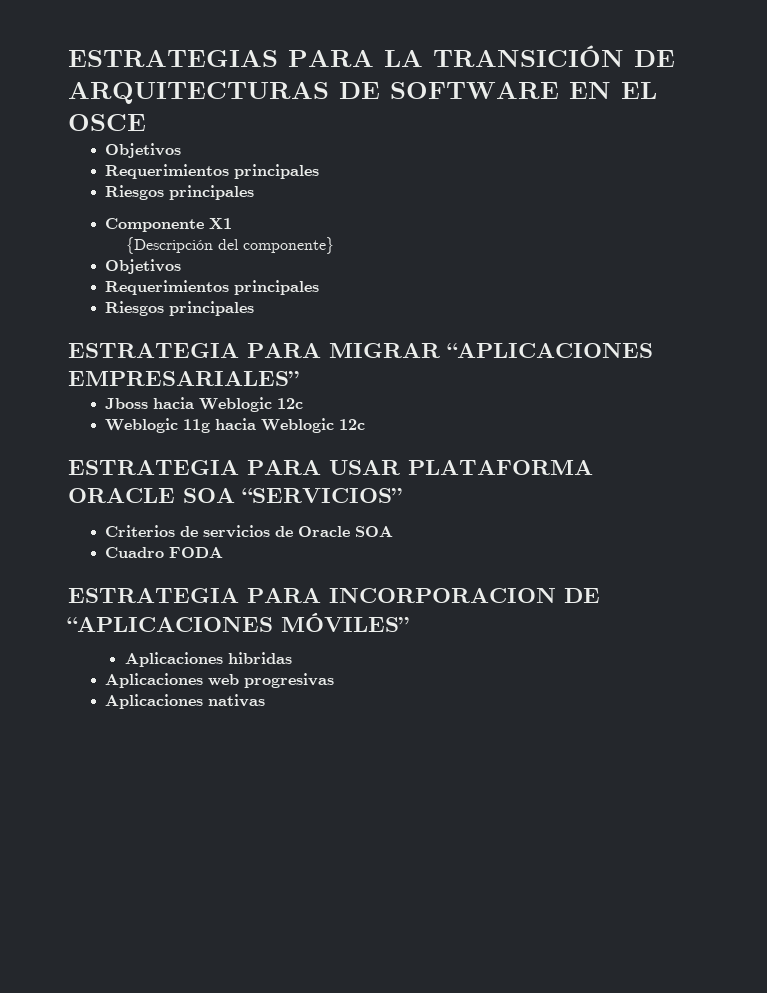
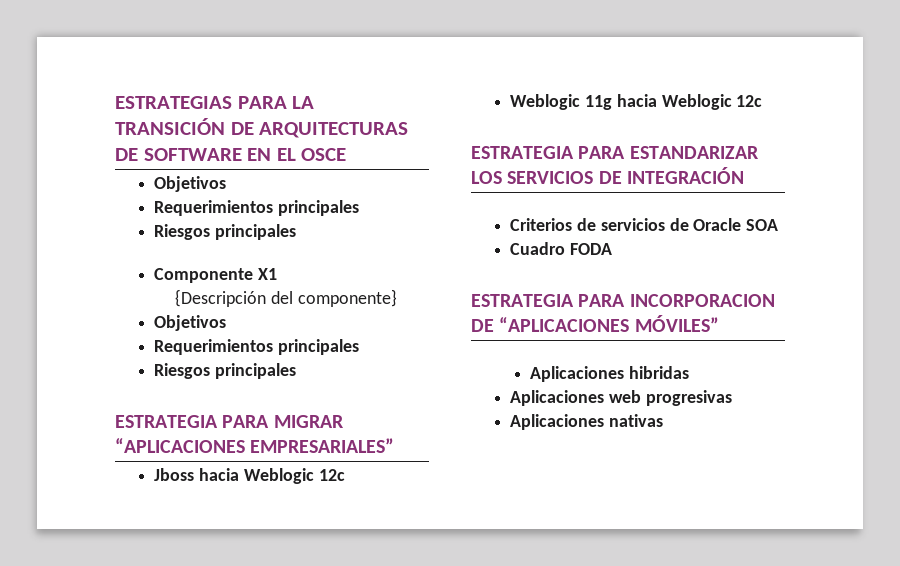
[329,460,593,475] [68,488,402,503] USAR PLATAFORMA ORACLE SOA “SERVICIOS” -> [629,146,759,159] [471,167,744,184] ESTANDARIZAR LOS SERVICIOS DE INTEGRACIÓN

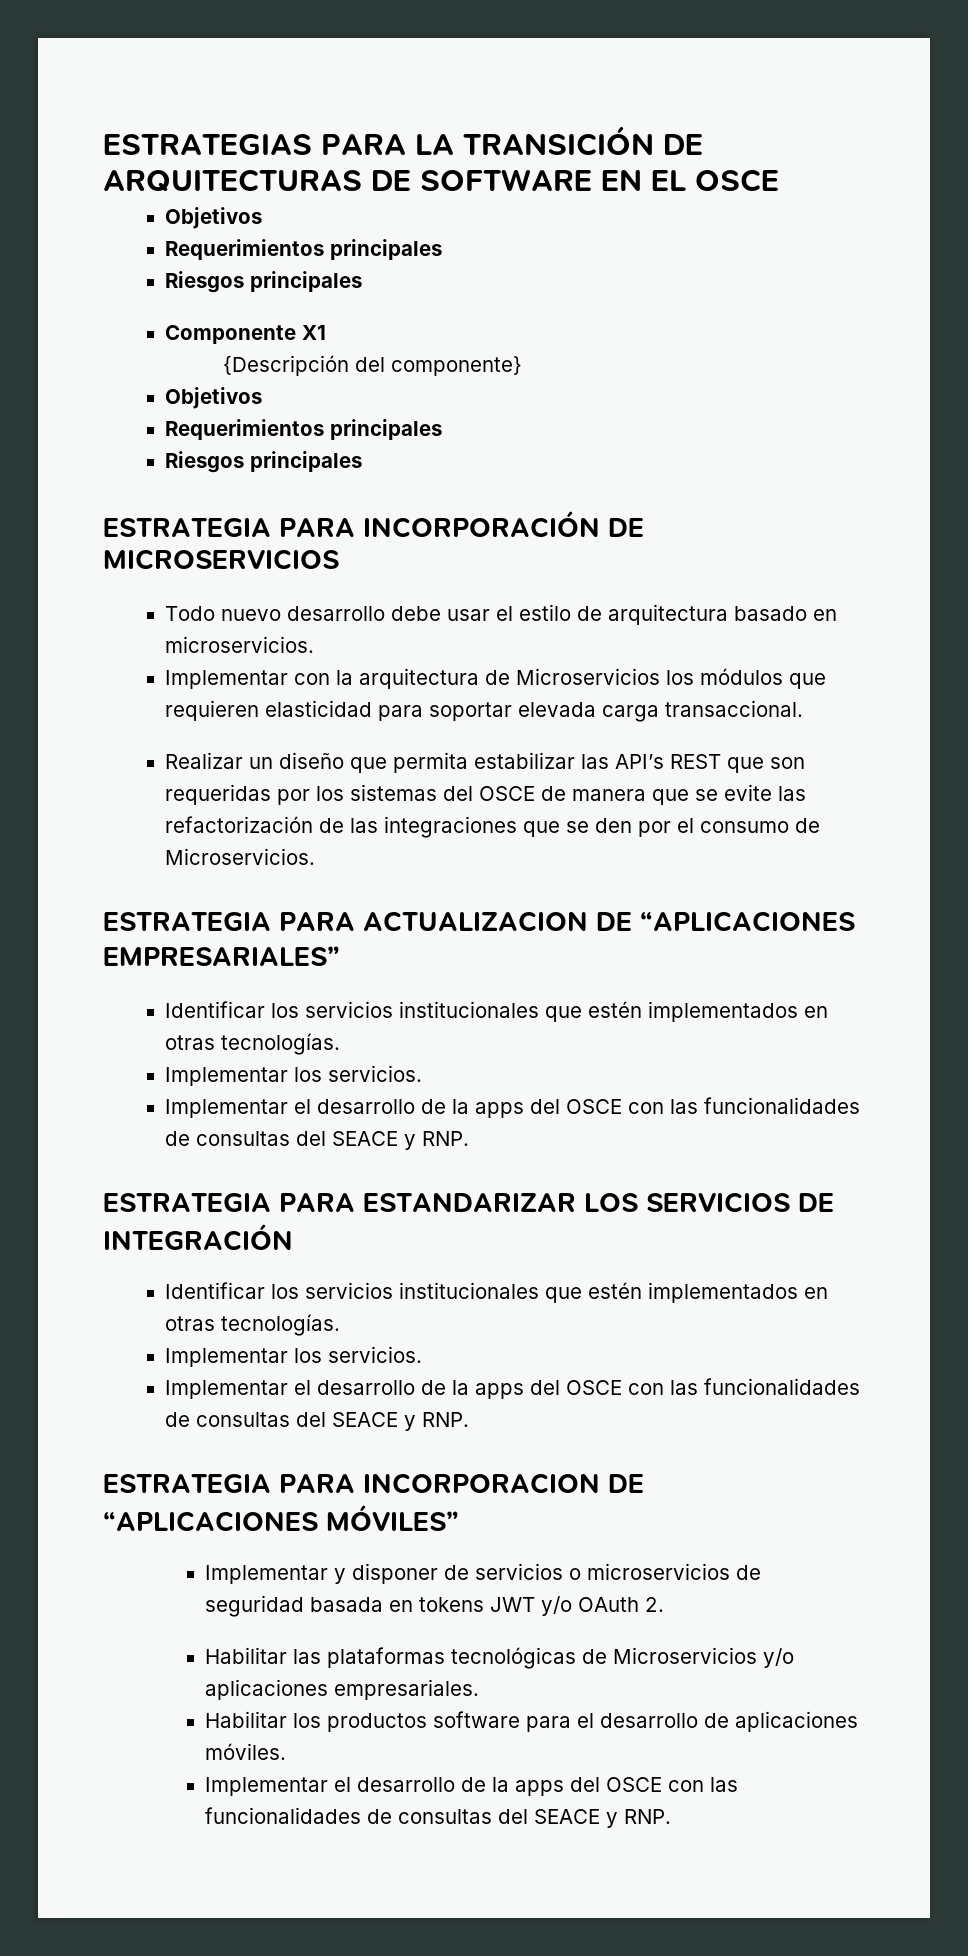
[273,415,344,428] [115,438,395,453] [154,468,345,484] [510,94,763,110] MIGRAR “APLICACIONES EMPRESARIALES” // Jboss hacia Weblogic 12c // Weblogic 11g hacia Weblogic 12c -> [363,510,644,538] [103,549,339,570] [165,604,838,625] [165,636,315,653] [165,668,827,689] [165,700,804,722] [165,752,806,773] [165,784,807,805] [165,816,821,838] [165,848,316,865] [103,911,855,932] [103,946,340,966] [165,1001,829,1022] [165,1033,341,1055] [165,1065,423,1086] [165,1097,861,1118] [165,1131,470,1150] INCORPORACIÓN DE MICROSERVICIOS // Todo nuevo desarrollo debe usar el estilo de arquitectura basado en microservicios. // Implementar con la arquitectura de Microservicios los módulos que requieren elasticidad para soportar elevada carga transaccional. // Realizar un diseño que permita estabilizar las API’s REST que son requeridas por los sistemas del OSCE de manera que se evite las refactorización de las integraciones que se den por el consumo de Microservicios. // ESTRATEGIA PARA ACTUALIZACION DE “APLICACIONES EMPRESARIALES” // Identificar los servicios institucionales que estén implementados en otras tecnologías. // Implementar los servicios. // Implementar el desarrollo de la apps del OSCE con las funcionalidades de consultas del SEACE y RNP.
[510,218,778,231] [510,242,613,255] Criterios de servicios de Oracle SOA // Cuadro FODA -> [165,1282,829,1303] [165,1314,341,1336] [165,1346,423,1367] [165,1378,861,1399] [165,1412,470,1431] Identificar los servicios institucionales que estén implementados en otras tecnologías. // Implementar los servicios. // Implementar el desarrollo de la apps del OSCE con las funcionalidades de consultas del SEACE y RNP.
[530,366,690,382] [510,390,732,406] [510,414,664,430] Aplicaciones hibridas // Aplicaciones web progresivas // Aplicaciones nativas -> [205,1563,762,1584] [205,1595,665,1617] [205,1647,795,1669] [205,1679,480,1700] [205,1711,859,1732] [205,1743,287,1760] [205,1777,739,1796] [205,1807,672,1828] Implementar y disponer de servicios o microservicios de seguridad basada en tokens JWT y/o OAuth 2. // Habilitar las plataformas tecnológicas de Microservicios y/o aplicaciones empresariales. // Habilitar los productos software para el desarrollo de aplicaciones móviles. // Implementar el desarrollo de la apps del OSCE con las funcionalidades de consultas del SEACE y RNP.

